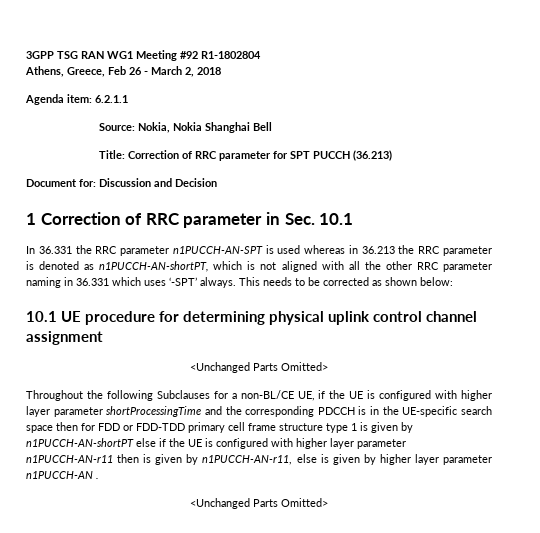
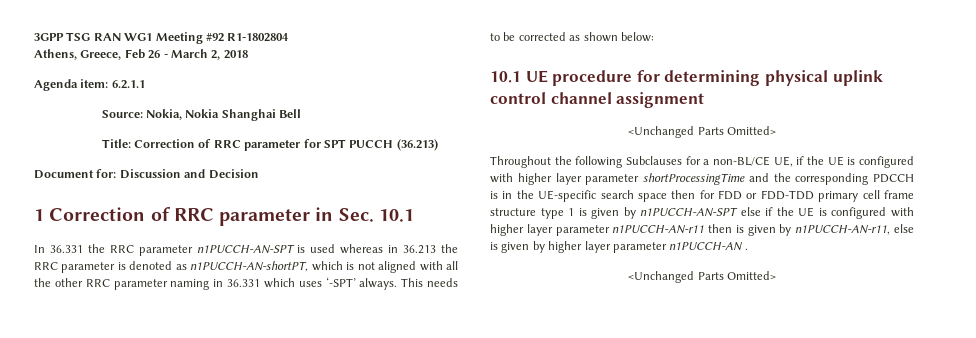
[26,438,134,447] n1PUCCH-AN-shortPT -> [640,207,739,217] n1PUCCH-AN-SPT

